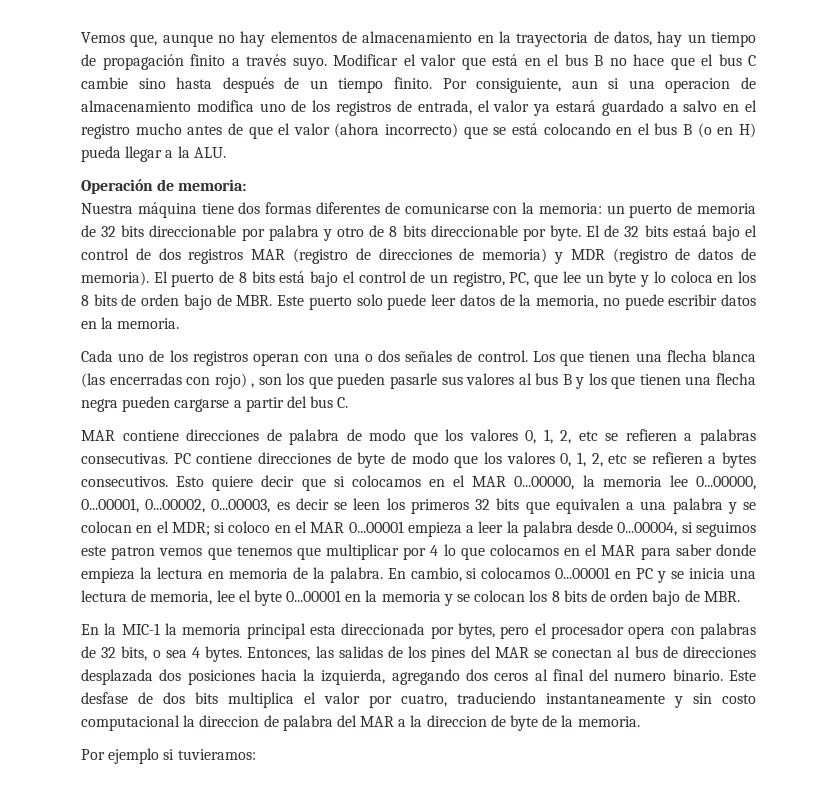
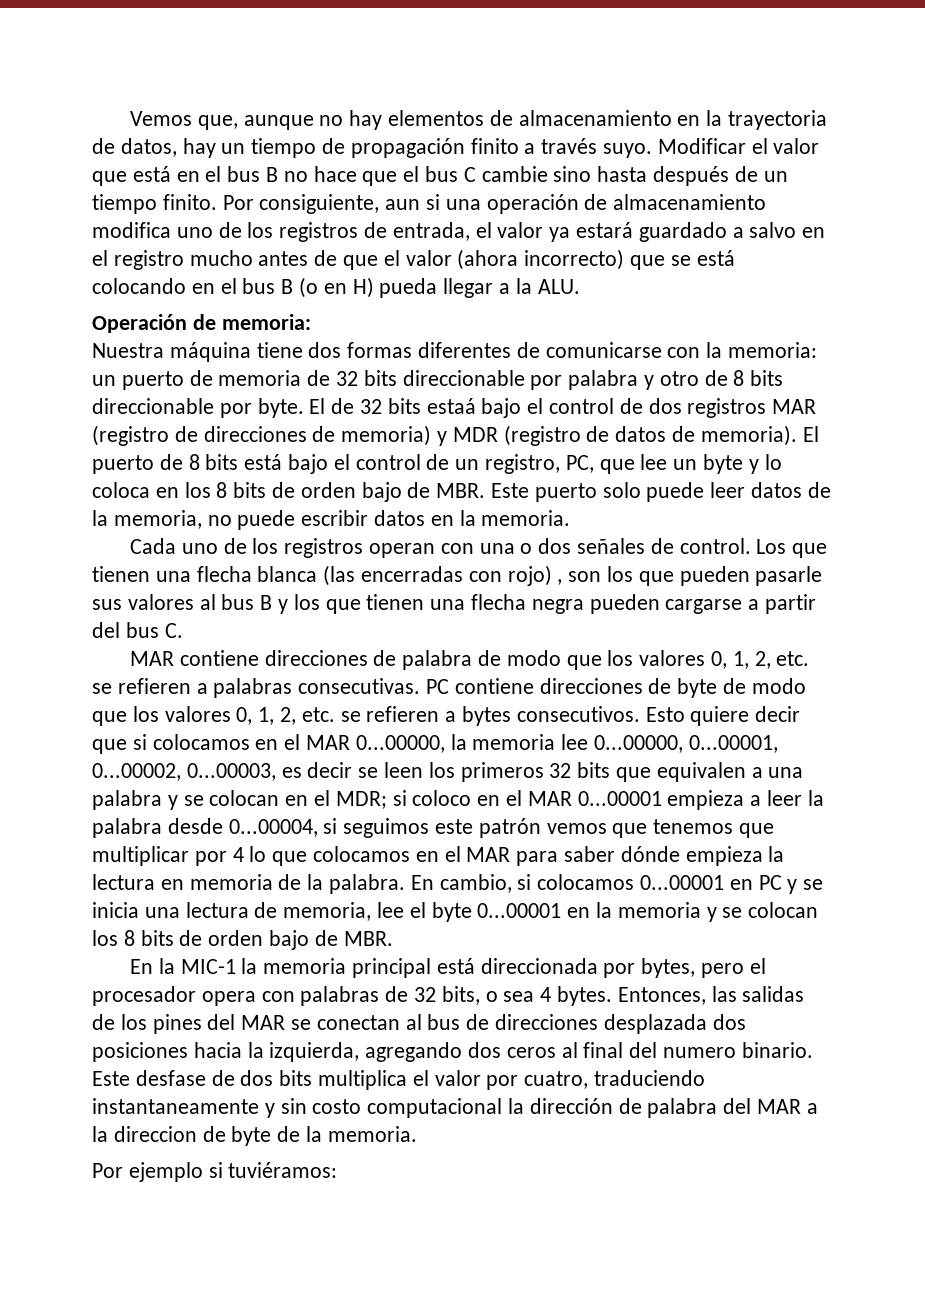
[665,78,731,93] operacion -> [486,194,579,214] operación
[578,431,598,441] etc -> [776,651,810,666] etc.
[608,454,628,464] etc -> [301,707,335,722] etc.
[111,546,156,560] patron -> [478,818,541,838] patrón
[716,544,756,556] donde -> [620,846,680,862] dónde
[310,625,336,635] esta -> [436,958,475,974] está
[199,715,260,727] direccion -> [529,1098,613,1114] dirección
[177,749,256,760] tuvieramos: -> [228,1162,338,1178] tuviéramos:

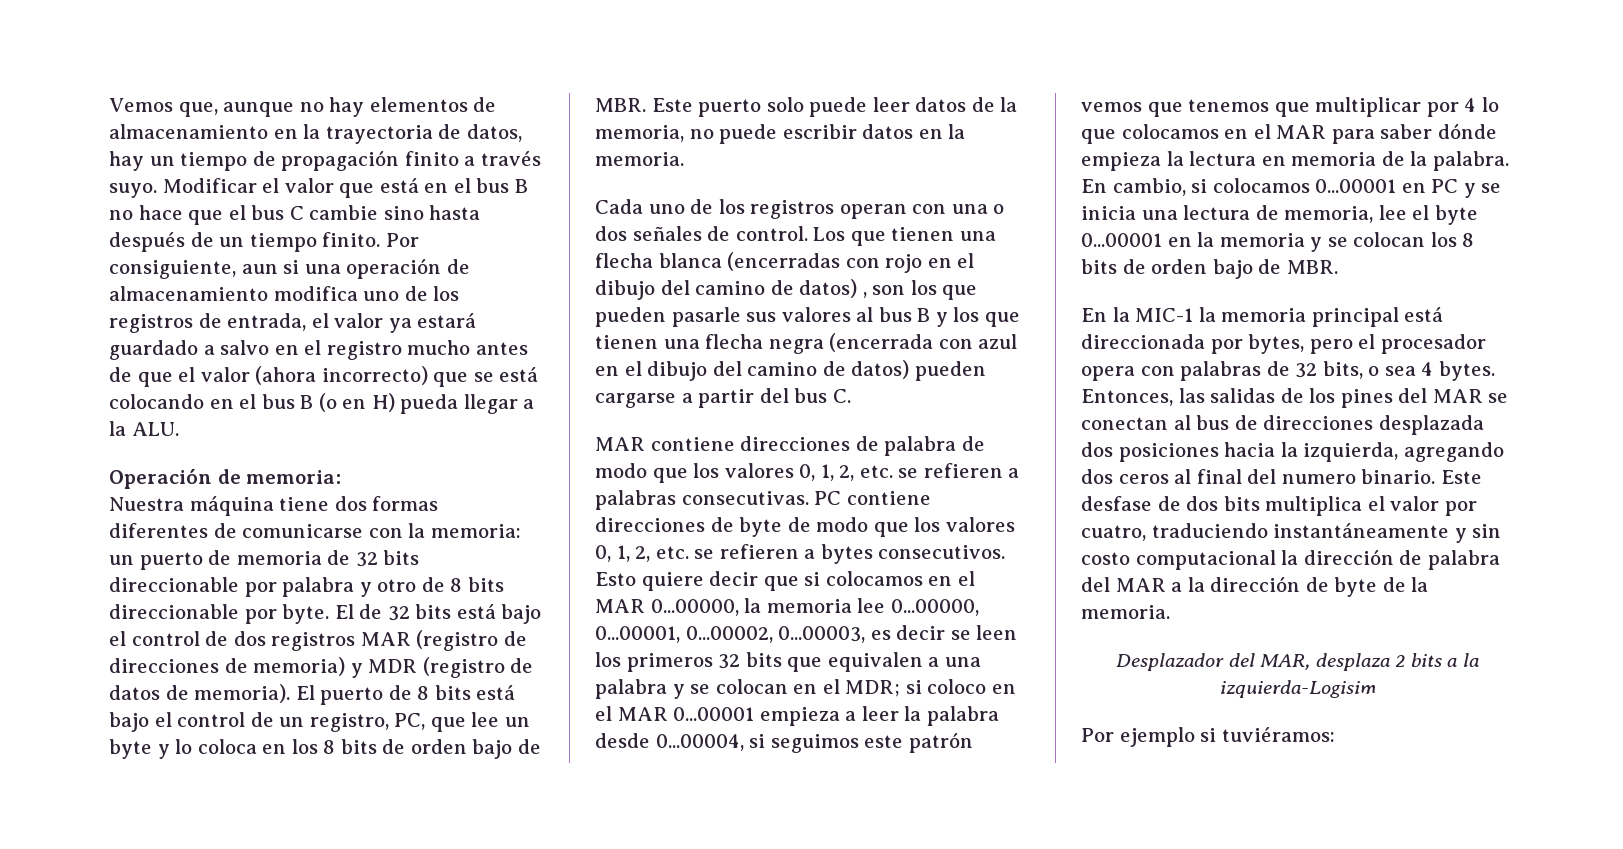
[426,398,476,414] estaá -> [456,604,496,619] está
[323,565,552,586] (las encerradas con rojo) -> [727,252,975,273] [595,279,858,300] (encerradas con rojo en el dibujo del camino de datos)
(584, 606) none -> [829,333,1018,352] [595,360,910,381] (encerrada con azul en el dibujo del camino de datos)
[92,1098,259,1114] instantaneamente -> [1273,523,1450,538] instantáneamente
[113,1126,197,1142] direccion -> [1210,576,1301,592] dirección
(417, 1134) none -> [1116,653,1479,671] [1219,680,1376,698] // Desplazador del MAR, desplaza 2 bits a la izquierda-Logisim

